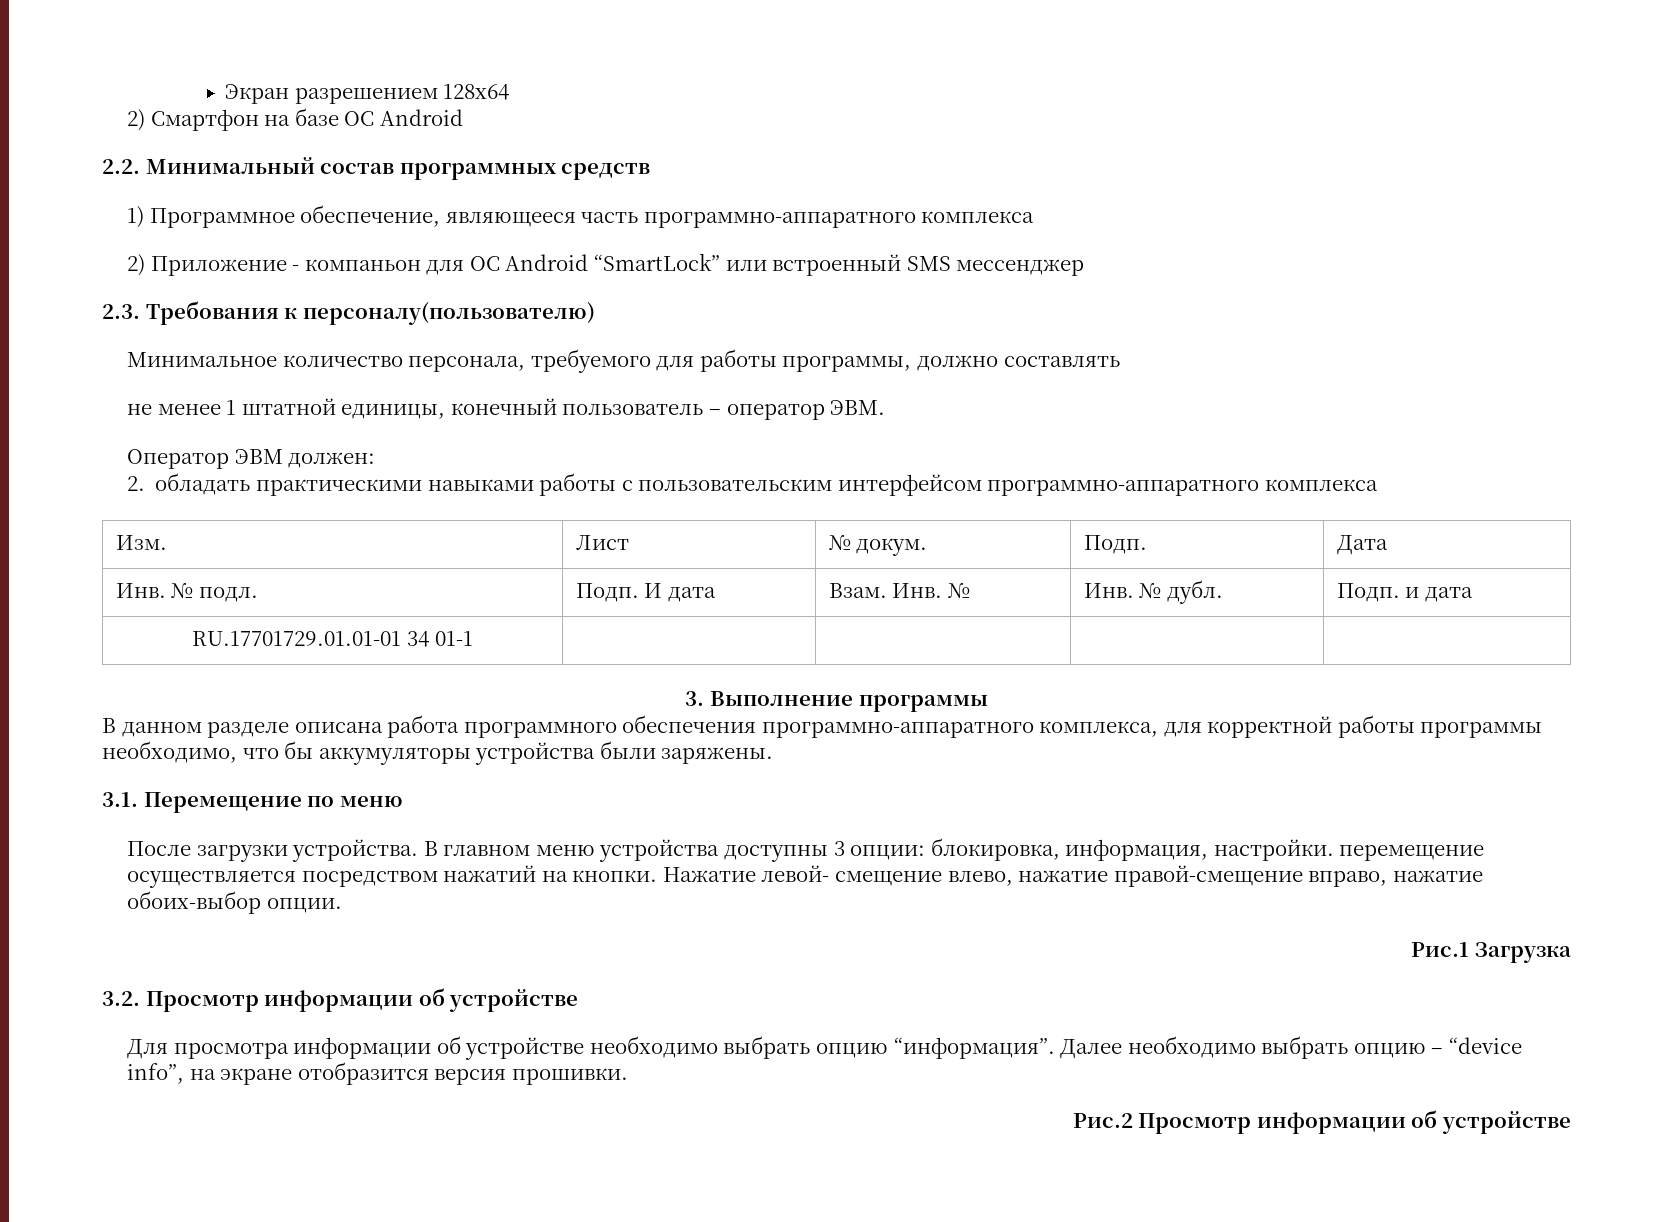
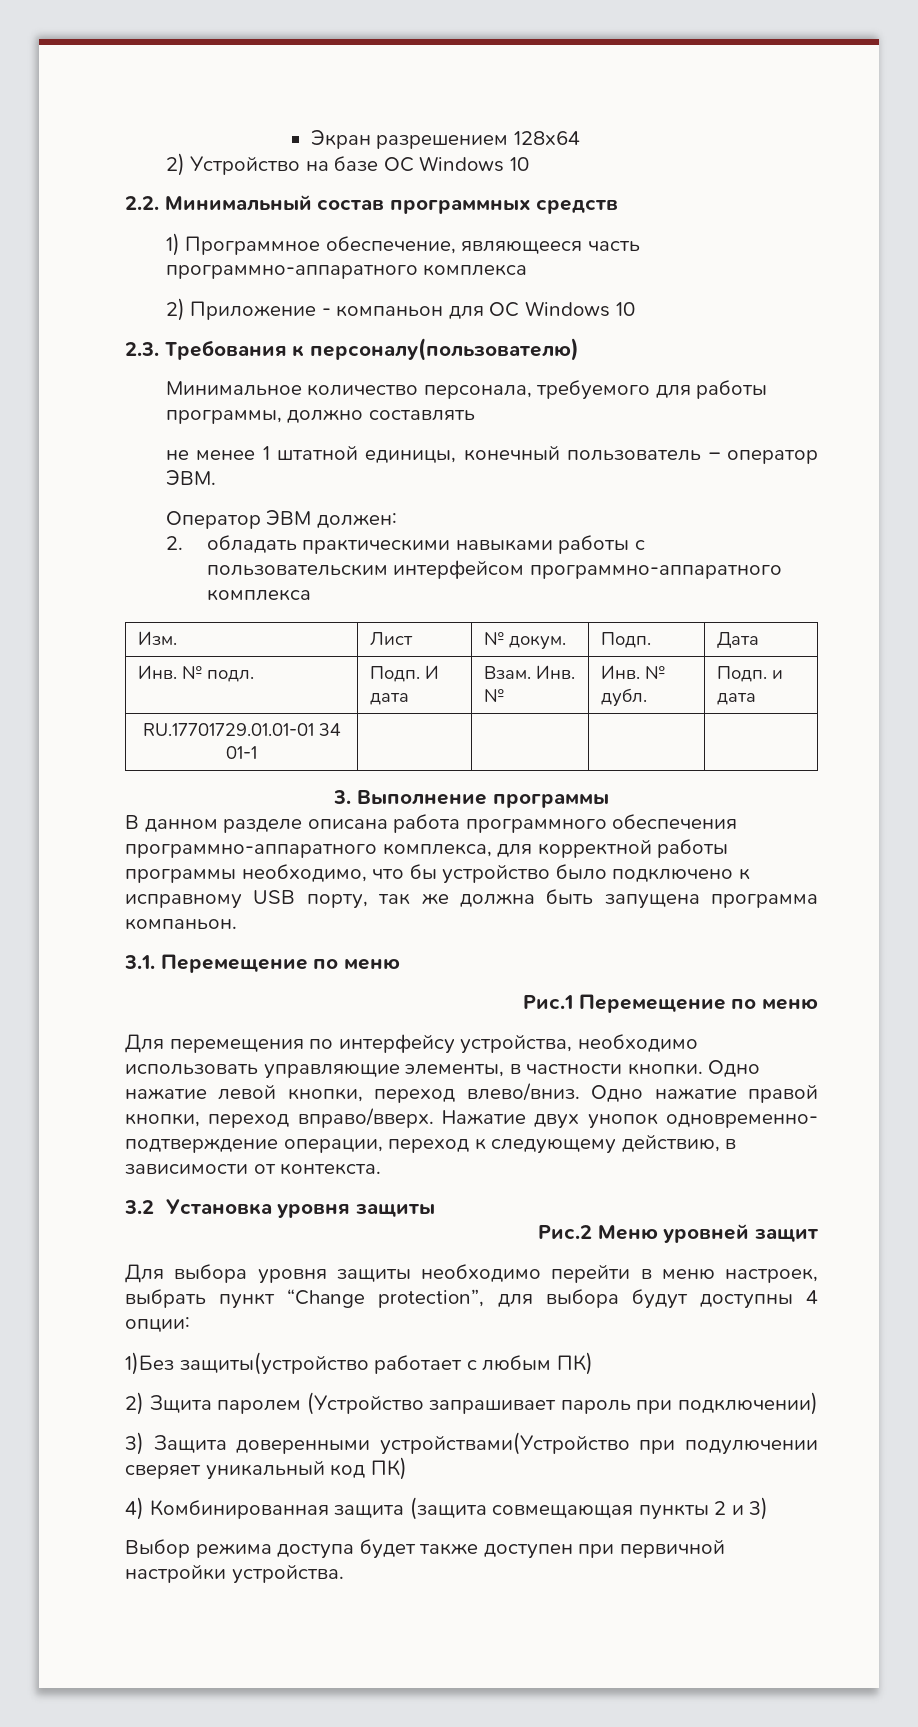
[150,109,259,131] Смартфон -> [190,156,301,175] Устройство
[379,109,463,126] Android -> [419,156,529,172] Windows 10
[505,253,1085,276] Android “SmartLock” или встроенный SMS мессенджер -> [524,301,635,317] Windows 10
[318,741,774,765] [102,792,403,813] [127,838,1485,862] [127,865,1483,888] [127,891,342,914] [1411,942,1571,963] [102,988,579,1012] [127,1036,1522,1060] [127,1062,628,1085] [1072,1110,1572,1134] аккумуляторы устройства были заряжены. // 3.1. Перемещение по меню // После загрузки устройства. В главном меню устройства доступны 3 опции: блокировка, информация, настройки. перемещение осуществляется посредством нажатий на кнопки. Нажатие левой- смещение влево, нажатие правой-смещение вправо, нажатие обоих-выбор опции. // Рис.1 Загрузка // 3.2. Просмотр информации об устройстве // Для просмотра информации об устройстве необходимо выбрать опцию “информация”. Далее необходимо выбрать опцию – “device info”, на экране отобразится версия прошивки. // Рис.2 Просмотр информации об устройстве -> [442,864,750,884] [125,889,818,909] [125,918,237,930] [124,954,400,973] [523,994,818,1013] [125,1034,698,1054] [125,1060,761,1079] [125,1083,818,1103] [125,1108,818,1129] [125,1134,737,1154] [125,1163,382,1175] [124,1199,435,1218] [538,1224,818,1243] [125,1264,818,1284] [125,1289,818,1309] [125,1317,190,1332] [125,1352,593,1375] [125,1392,818,1415] [125,1432,818,1455] [125,1457,407,1480] [125,1497,769,1520] [125,1539,725,1559] [125,1564,344,1584] устройство было подключено к исправному USB порту, так же должна быть запущена программа компаньон. // 3.1. Перемещение по меню // Рис.1 Перемещение по меню // Для перемещения по интерфейсу устройства, необходимо использовать управляющие элементы, в частности кнопки. Одно нажатие левой кнопки, переход влево/вниз. Одно нажатие правой кнопки, переход вправо/вверх. Нажатие двух унопок одновременно- подтверждение операции, переход к следующему действию, в зависимости от контекста. // 3.2 Установка уровня защиты // Рис.2 Меню уровней защит // Для выбора уровня защиты необходимо перейти в меню настроек, выбрать пункт “Change protection”, для выбора будут доступны 4 опции: // 1)Без защиты(устройство работает с любым ПК) // 2) Зщита паролем (Устройство запрашивает пароль при подключении) // 3) Защита доверенными устройствами(Устройство при подулючении сверяет уникальный код ПК) // 4) Комбинированная защита (защита совмещающая пункты 2 и 3) // Выбор режима доступа будет также доступен при первичной настройки устройства.

